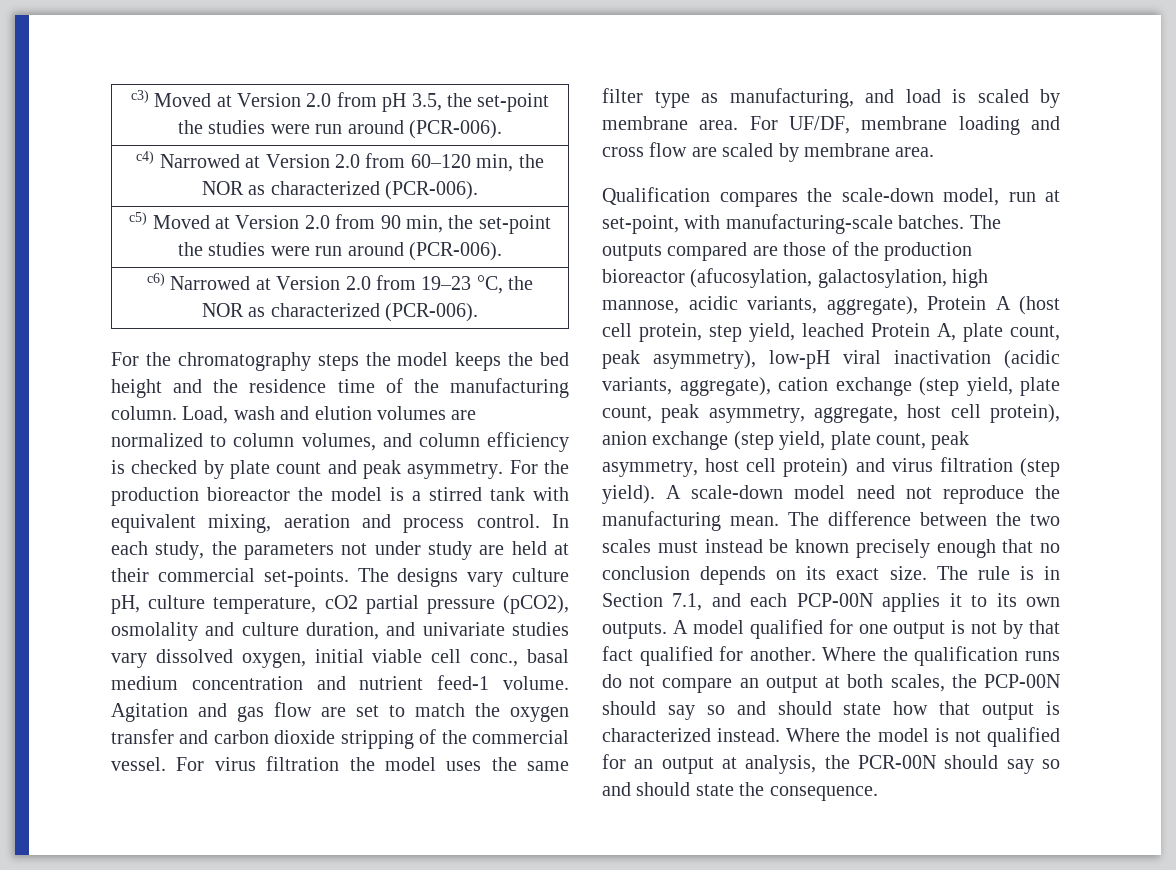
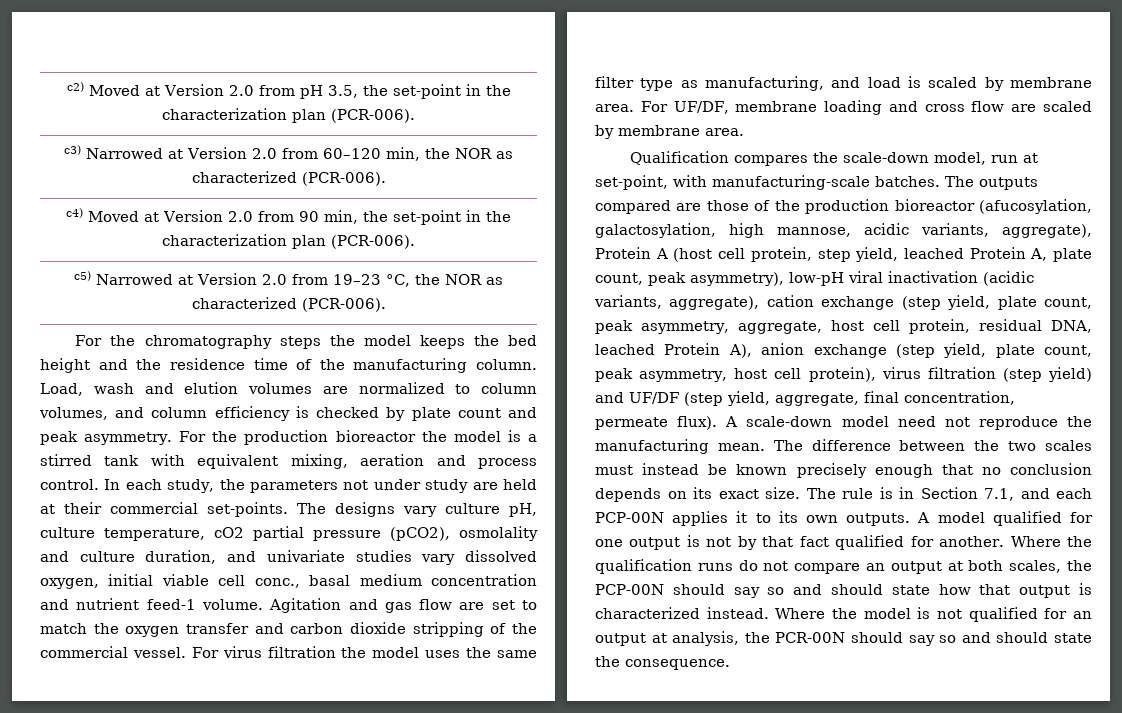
[130,90,149,103] c3) -> [66,82,84,92] c2)
[178,120,502,139] [136,151,155,164] the studies were run around (PCR-006). // c4) -> [465,84,511,96] [162,108,415,123] [64,145,82,155] in the characterization plan (PCR-006). // c3)
[129,212,148,225] c5) -> [66,208,84,218] c4)
[178,242,502,261] [146,273,165,286] the studies were run around (PCR-006). // c6) -> [465,210,511,222] [162,234,415,249] [74,271,92,281] in the characterization plan (PCR-006). // c5)
[990,404,1060,423] protein), -> [908,319,1092,334] [595,343,752,358] protein, residual DNA, leached Protein A),
[783,458,885,477] protein) and -> [808,367,876,382] protein),
[602,485,655,504] yield). -> [1048,367,1092,382] [595,391,1015,406] [595,416,718,430] yield) and UF/DF (step yield, aggregate, final concentration, permeate flux).

